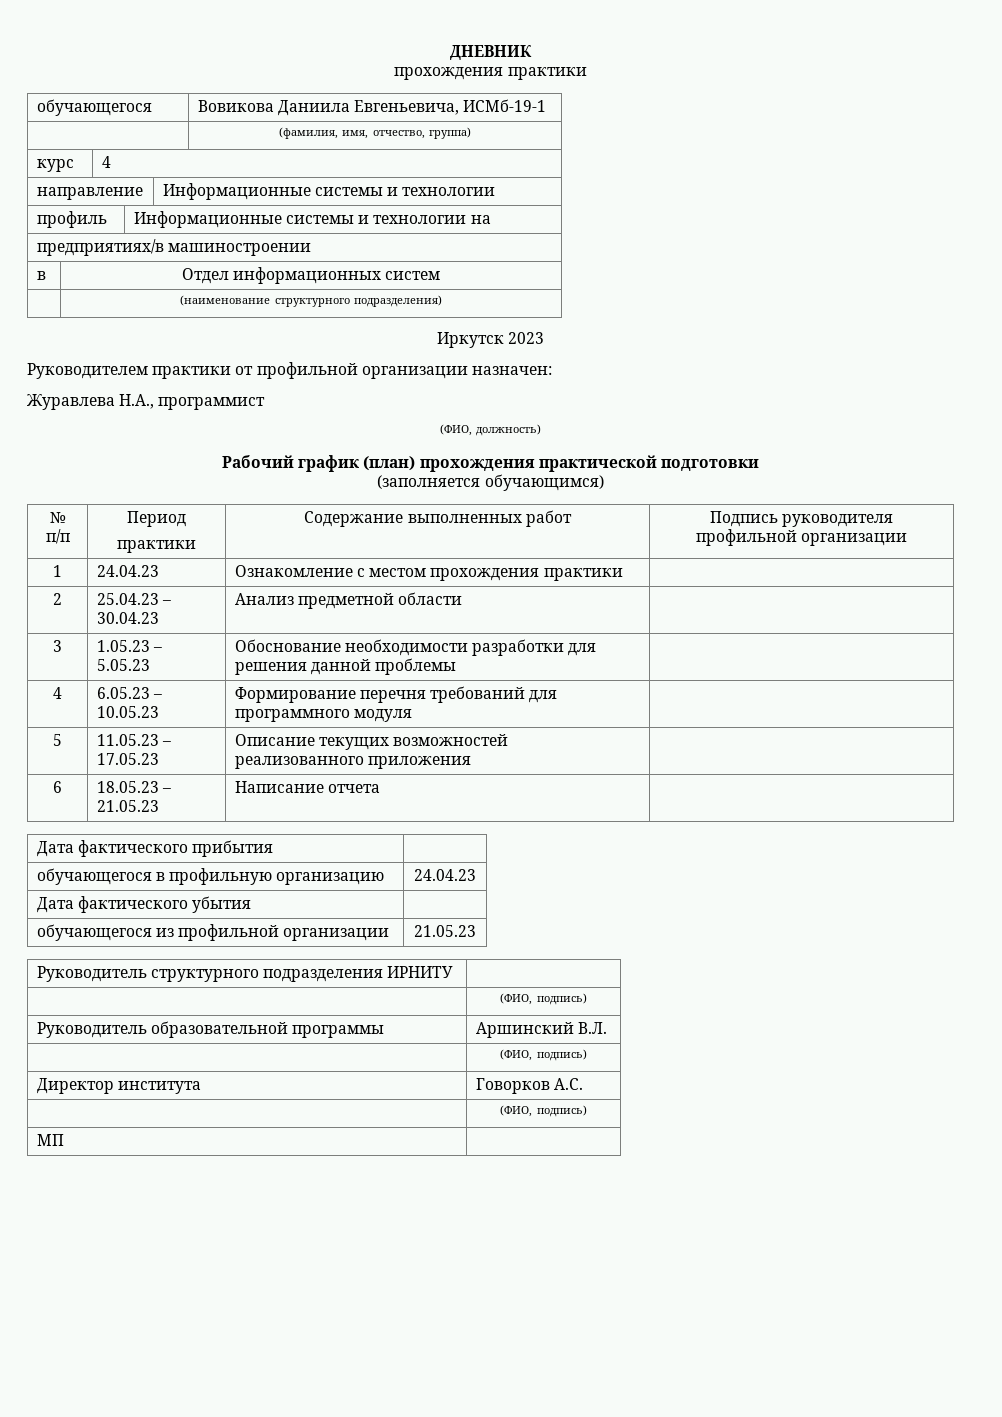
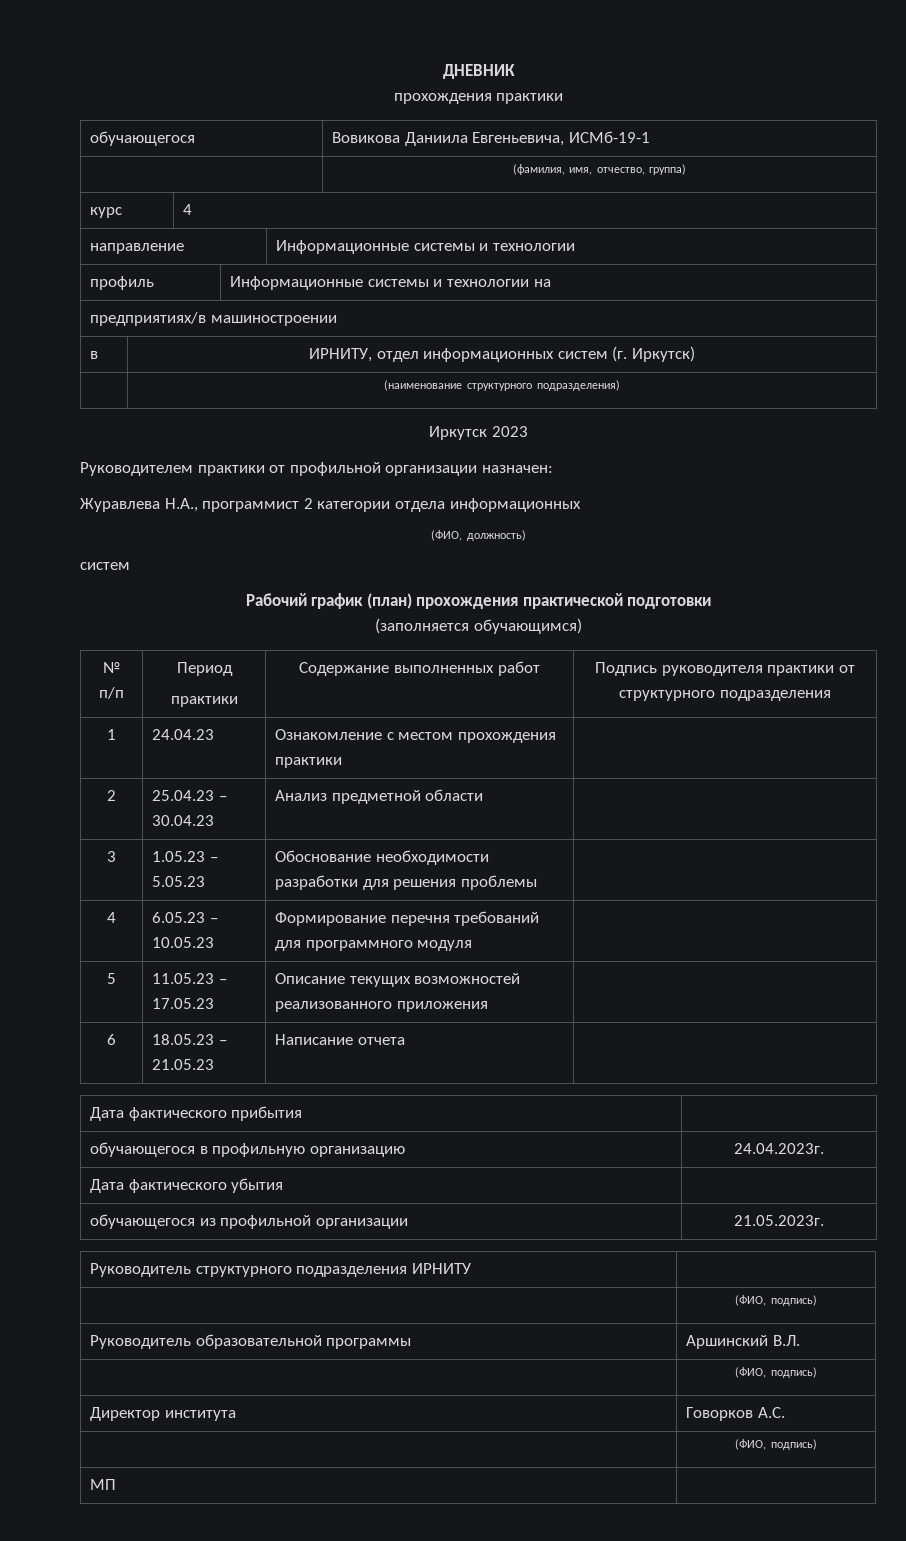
[181,268,229,284] Отдел -> [309,348,419,362] ИРНИТУ, отдел
(441, 275) none -> [612,346,695,362] (г. Иркутск)
(266, 403) none -> [303,498,581,512] 2 категории отдела информационных
(542, 430) none -> [80,562,130,570] // систем
[695,529,908,546] профильной организации -> [767,665,855,676] [619,690,831,701] практики от структурного подразделения
[311,659,372,675] данной -> (457, 884) none
[414,869,476,881] 24.04.23 -> [734,1143,824,1154] 24.04.2023г.
[414,925,476,937] 21.05.23 -> [734,1215,824,1226] 21.05.2023г.

